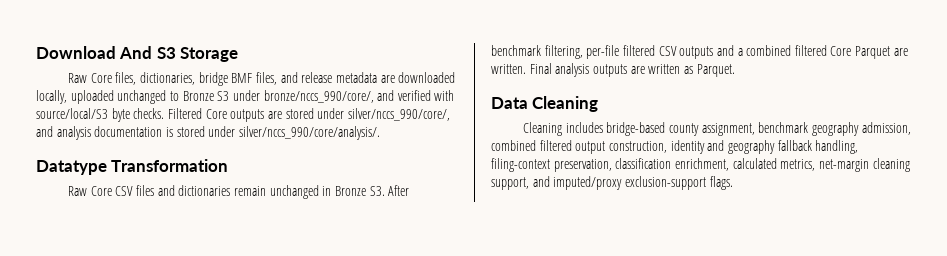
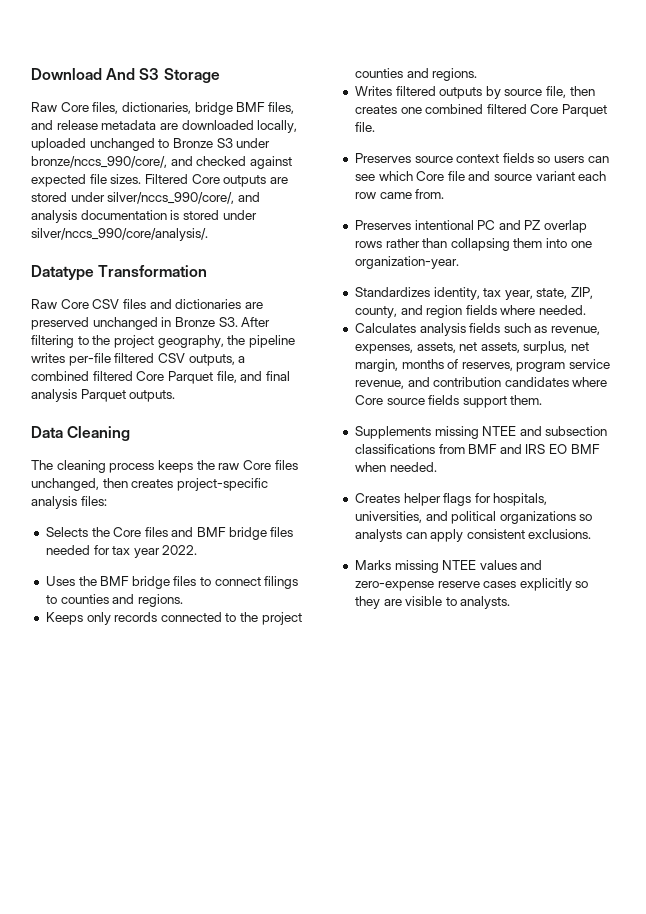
[397,90,455,101] [36,108,165,122] verified with source/local/S3 byte checks. -> [196,156,292,169] [31,174,142,187] checked against expected file sizes.
[233,186,266,196] remain -> [244,302,263,309] [31,317,89,330] are preserved
[491,45,583,59] benchmark filtering, -> [31,335,295,348] [31,353,65,363] filtering to the project geography, the pipeline writes
[679,45,734,59] outputs and -> [188,354,235,366] outputs,
[893,48,908,56] [491,63,735,77] [491,96,599,112] [523,122,911,136] [491,140,859,154] [491,158,910,172] [491,176,733,190] are written. Final analysis outputs are written as Parquet. // Data Cleaning // Cleaning includes bridge-based county assignment, benchmark geography admission, combined filtered output construction, identity and geography fallback handling, filing-context preservation, classification enrichment, calculated metrics, net-margin cleaning support, and imputed/proxy exclusion-support flags. -> [216,371,290,383] [31,389,176,402] [31,426,131,441] [31,460,298,473] [31,478,268,491] [31,496,107,509] [45,527,294,540] [45,545,198,558] [45,576,299,589] [45,594,183,607] [45,612,302,625] [354,68,478,81] [354,86,595,99] [354,104,608,117] [354,122,375,132] [354,153,609,163] [354,171,607,181] [354,189,445,199] [354,220,588,233] [354,238,592,251] [354,256,459,269] [354,287,594,300] [354,305,587,318] [354,323,601,336] [354,341,590,354] [354,359,611,372] [354,377,608,389] [354,395,543,408] [354,426,608,439] [354,444,600,454] [354,462,437,472] [354,493,548,506] [354,511,593,524] [354,529,592,542] [354,560,543,573] [354,578,589,591] [354,596,511,609] file, and final analysis Parquet outputs. // Data Cleaning // The cleaning process keeps the raw Core files unchanged, then creates project-specific analysis files: // Selects the Core files and BMF bridge files needed for tax year 2022. // Uses the BMF bridge files to connect filings to counties and regions. // Keeps only records connected to the project counties and regions. // Writes filtered outputs by source file, then creates one combined filtered Core Parquet file. // Preserves source context fields so users can see which Core file and source variant each row came from. // Preserves intentional PC and PZ overlap rows rather than collapsing them into one organization-year. // Standardizes identity, tax year, state, ZIP, county, and region fields where needed. // Calculates analysis fields such as revenue, expenses, assets, net assets, surplus, net margin, months of reserves, program service revenue, and contribution candidates where Core source fields support them. // Supplements missing NTEE and subsection classifications from BMF and IRS EO BMF when needed. // Creates helper flags for hospitals, universities, and political organizations so analysts can apply consistent exclusions. // Marks missing NTEE values and zero-expense reserve cases explicitly so they are visible to analysts.

